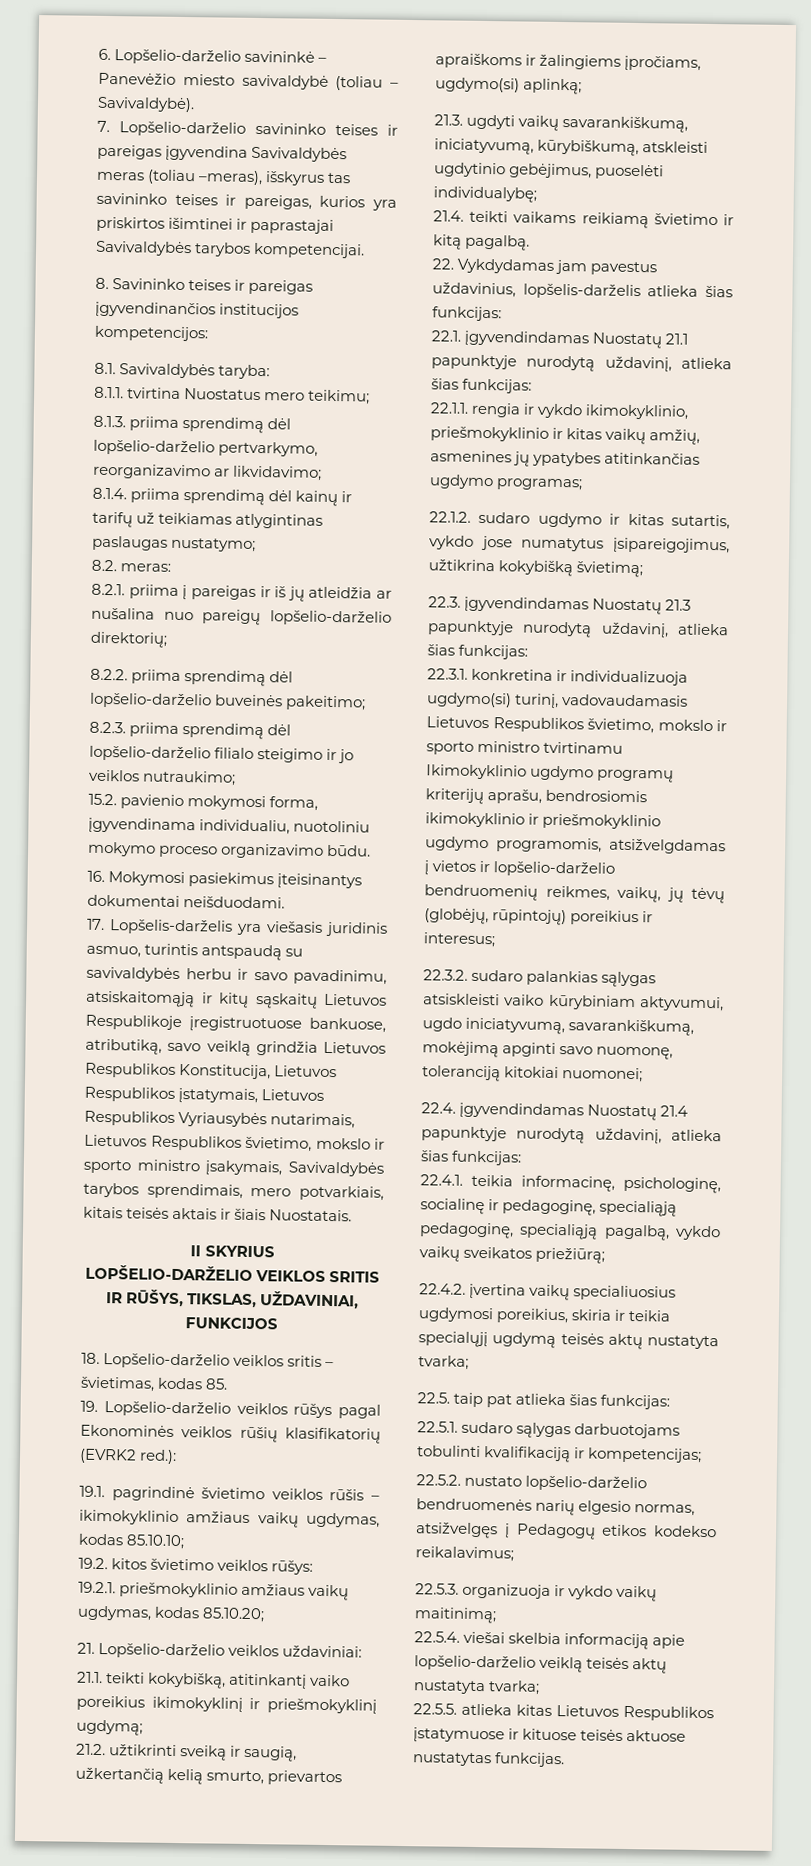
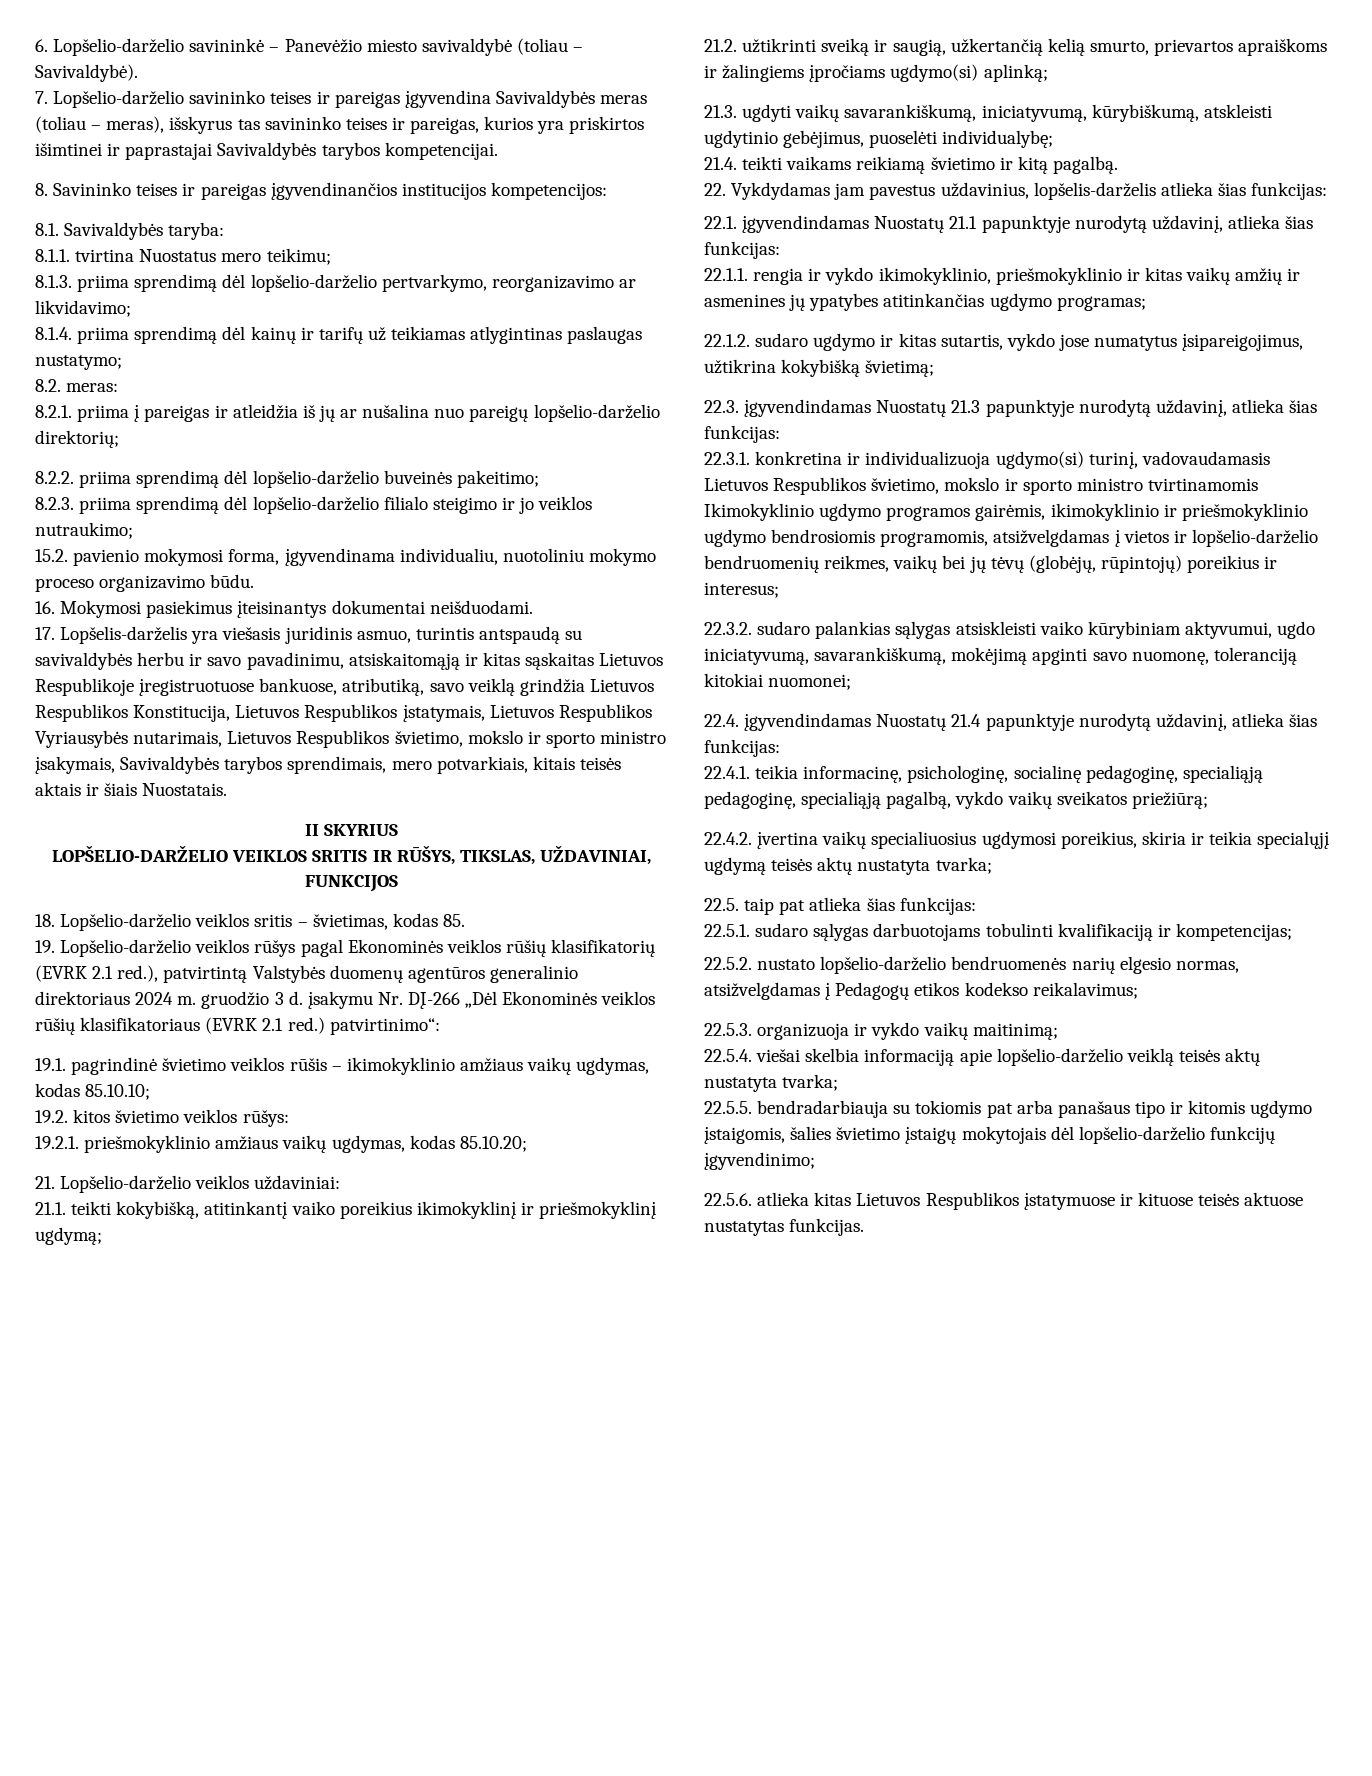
[198,170,264,186] –meras), -> [91,116,165,133] – meras),
(271, 592) none -> [232,404,298,419] atleidžia
[308,586,373,599] atleidžia -> (335, 413) none
[218,992,318,1009] kitų sąskaitų -> [482,652,595,670] kitas sąskaitas
[79,1448,178,1465] (EVRK2 red.): -> [35,965,578,983] [35,991,656,1009] [35,1017,440,1035] (EVRK 2.1 red.), patvirtintą Valstybės duomenų agentūros generalinio direktoriaus 2024 m. gruodžio 3 d. įsakymu Nr. DĮ-266 „Dėl Ekonominės veiklos rūšių klasifikatoriaus (EVRK 2.1 red.) patvirtinimo“:
[624,55,702,72] įpročiams, -> [809,65,886,82] įpročiams
[649,429,701,445] amžių, -> [1235,268,1301,285] amžių ir
[543,741,624,754] tvirtinamu -> [1147,478,1258,491] tvirtinamomis
[597,769,675,783] [425,788,648,805] programų kriterijų aprašu, bendrosiomis -> [886,504,1046,521] programos gairėmis,
(489, 844) none -> [771,529,876,543] bendrosiomis
[617,886,661,903] vaikų, -> [893,555,966,573] vaikų bei
[488,1199,500,1211] ir -> (1081, 774) none
[415,1522,498,1539] atsižvelgęs -> [704,982,820,1000] atsižvelgdamas
(457, 1709) none -> [757,1100,1313,1118] [704,1126,1275,1144] [704,1152,815,1170] [704,1193,752,1206] bendradarbiauja su tokiomis pat arba panašaus tipo ir kitomis ugdymo įstaigomis, šalies švietimo įstaigų mokytojais dėl lopšelio-darželio funkcijų įgyvendinimo; // 22.5.6.

